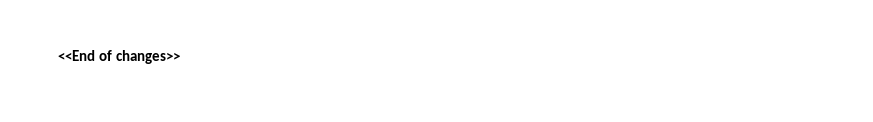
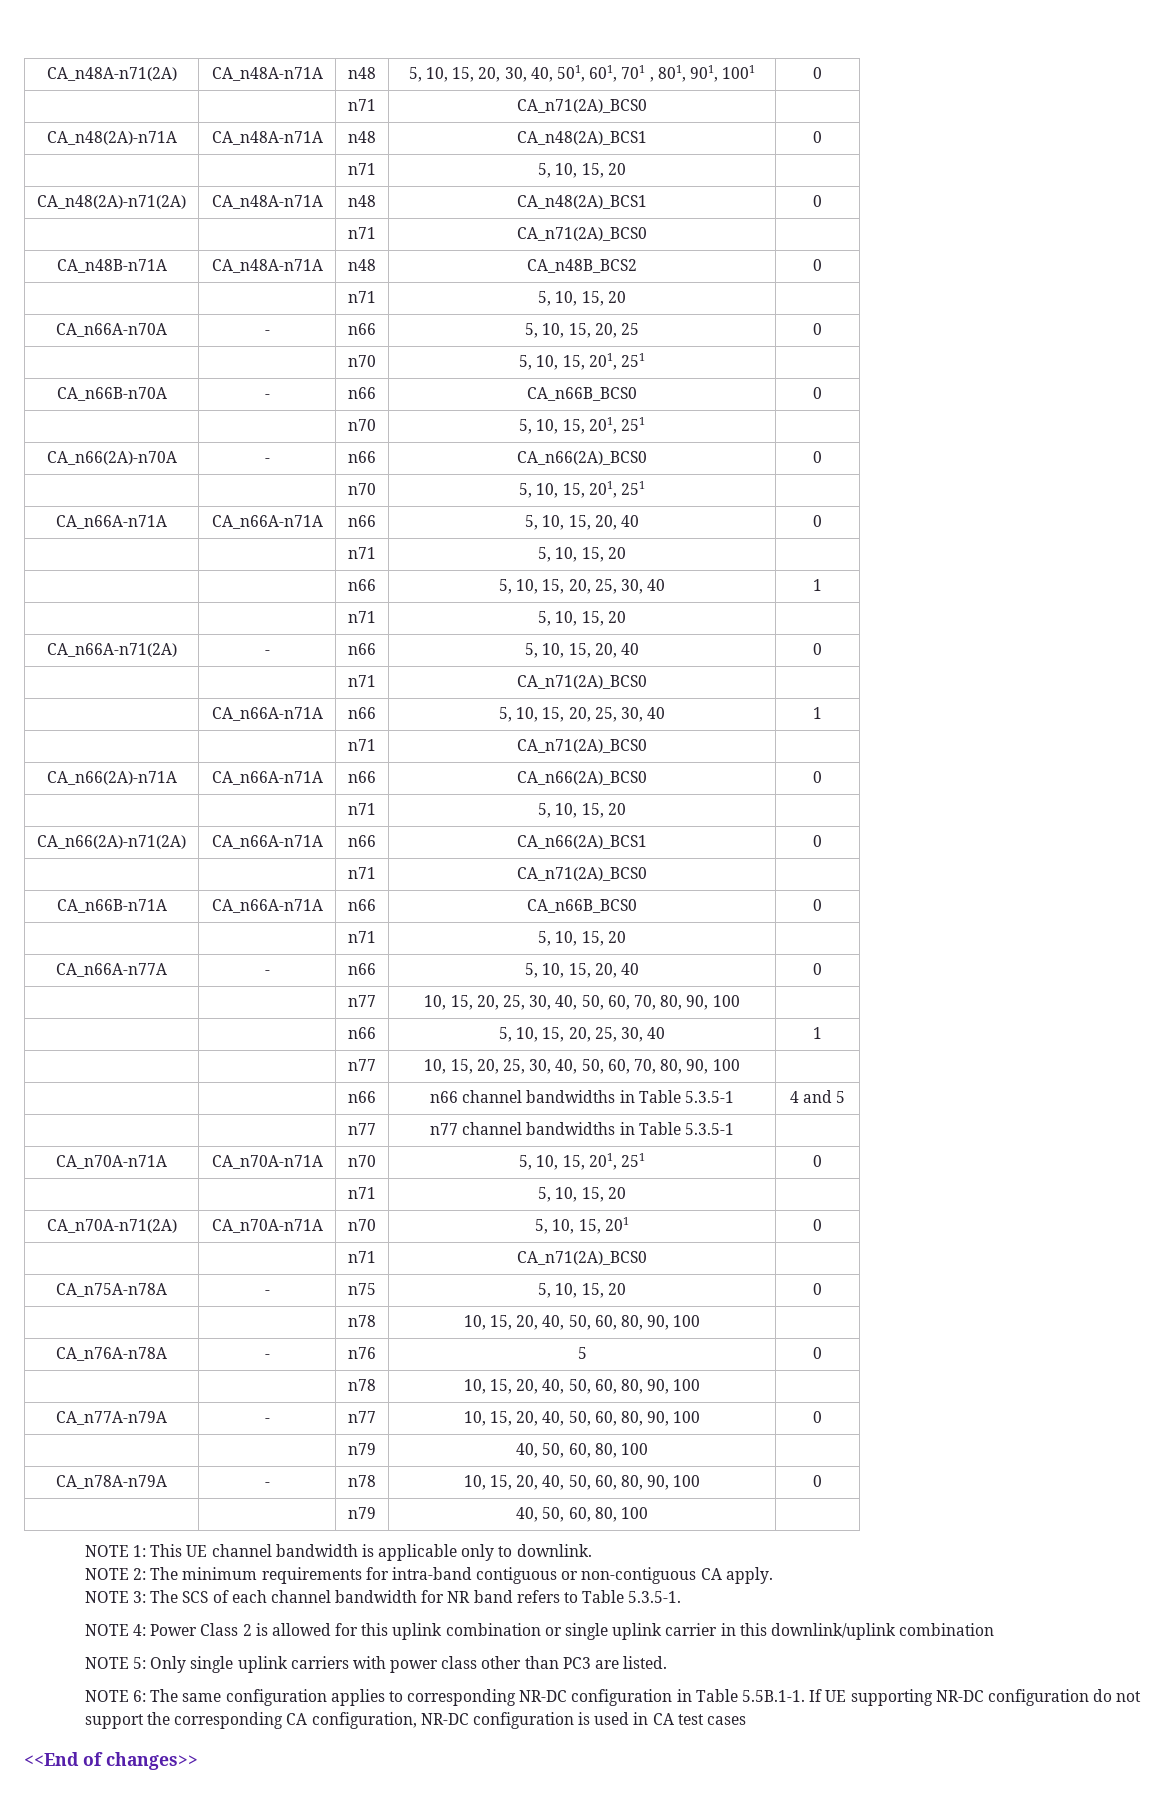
(58, 55) none -> [46,67,177,81] [211,67,323,81] [348,67,376,79] [408,65,756,82] [813,67,822,79] [348,99,376,111] [517,99,647,113] [46,131,177,145] [211,131,323,145] [348,131,376,143] [517,131,647,145] [813,131,822,143] [348,163,376,175] [538,163,626,178] [37,195,186,209] [211,195,323,209] [348,195,376,207] [517,195,647,209] [813,195,822,207] [348,227,376,239] [517,227,647,241] [56,259,167,273] [211,259,323,273] [348,259,376,271] [527,259,637,273] [813,259,822,271] [348,291,376,303] [538,291,626,306] [56,323,167,337] [264,330,270,335] [348,323,376,335] [525,323,639,338] [813,323,822,335] [348,355,376,367] [519,353,645,370] [56,387,167,401] [264,394,270,399] [348,387,376,399] [527,387,637,401] [813,387,822,399] [348,419,376,431] [519,417,645,434] [46,451,177,465] [264,458,270,463] [348,451,376,463] [517,451,647,465] [813,451,822,463] [348,483,376,495] [519,481,645,498] [56,515,167,529] [211,515,323,529] [348,515,376,527] [525,515,639,530] [813,515,822,527] [348,547,376,559] [538,547,626,562] [348,579,376,591] [498,579,666,594] [813,579,822,591] [348,611,376,623] [538,611,626,626] [46,643,177,657] [264,650,270,655] [348,643,376,655] [525,643,639,658] [813,643,822,655] [348,675,376,687] [517,675,647,689] [211,707,323,721] [348,707,376,719] [498,707,666,722] [813,707,822,719] [348,739,376,751] [517,739,647,753] [46,771,177,785] [211,771,323,785] [348,771,376,783] [517,771,647,785] [813,771,822,783] [348,803,376,815] [538,803,626,818] [37,835,186,849] [211,835,323,849] [348,835,376,847] [517,835,647,849] [813,835,822,847] [348,867,376,879] [517,867,647,881] [56,899,167,913] [211,899,323,913] [348,899,376,911] [527,899,637,913] [813,899,822,911] [348,931,376,943] [538,931,626,946] [56,963,167,977] [264,970,270,975] [348,963,376,975] [525,963,639,978] [813,963,822,975] [348,995,376,1007] [424,995,740,1010] [348,1027,376,1039] [498,1027,666,1042] [813,1027,822,1039] [348,1059,376,1071] [424,1059,740,1074] [348,1091,376,1103] [430,1090,734,1103] [789,1090,846,1103] [348,1123,376,1135] [430,1122,734,1135] [56,1155,167,1169] [211,1155,323,1169] [348,1155,376,1167] [519,1153,645,1170] [813,1155,822,1167] [348,1187,376,1199] [538,1187,626,1202] [46,1219,177,1233] [211,1219,323,1233] [348,1219,376,1231] [535,1217,629,1234] [813,1219,822,1231] [348,1251,376,1263] [517,1251,647,1265] [56,1283,167,1297] [264,1290,270,1295] [348,1283,376,1295] [538,1283,626,1298] [813,1283,822,1295] [348,1315,376,1327] [463,1315,701,1330] [56,1347,167,1361] [264,1354,270,1359] [348,1347,376,1359] [577,1347,587,1359] [813,1347,822,1359] [348,1379,376,1391] [463,1379,701,1394] [56,1411,167,1425] [264,1418,270,1423] [348,1411,376,1423] [463,1411,701,1426] [813,1411,822,1423] [348,1443,376,1455] [516,1443,648,1458] [56,1475,167,1489] [264,1482,270,1487] [348,1475,376,1487] [463,1475,701,1490] [813,1475,822,1487] [348,1507,376,1519] [516,1507,648,1522] [84,1544,592,1561] [84,1567,773,1584] [84,1590,682,1603] [84,1623,995,1640] [84,1656,668,1673] [84,1689,1142,1706] [84,1712,747,1729] CA_n48A-n71(2A) | CA_n48A-n71A | n48 | 5, 10, 15, 20, 30, 40, 501, 601, 701 , 801, 901, 1001 | 0 // | | n71 | CA_n71(2A)_BCS0 | // CA_n48(2A)-n71A | CA_n48A-n71A | n48 | CA_n48(2A)_BCS1 | 0 // | | n71 | 5, 10, 15, 20 | // CA_n48(2A)-n71(2A) | CA_n48A-n71A | n48 | CA_n48(2A)_BCS1 | 0 // | | n71 | CA_n71(2A)_BCS0 | // CA_n48B-n71A | CA_n48A-n71A | n48 | CA_n48B_BCS2 | 0 // | | n71 | 5, 10, 15, 20 | // CA_n66A-n70A | - | n66 | 5, 10, 15, 20, 25 | 0 // | | n70 | 5, 10, 15, 201, 251 | // CA_n66B-n70A | - | n66 | CA_n66B_BCS0 | 0 // | | n70 | 5, 10, 15, 201, 251 | // CA_n66(2A)-n70A | - | n66 | CA_n66(2A)_BCS0 | 0 // | | n70 | 5, 10, 15, 201, 251 | // CA_n66A-n71A | CA_n66A-n71A | n66 | 5, 10, 15, 20, 40 | 0 // | | n71 | 5, 10, 15, 20 | // | | n66 | 5, 10, 15, 20, 25, 30, 40 | 1 // | | n71 | 5, 10, 15, 20 | // CA_n66A-n71(2A) | - | n66 | 5, 10, 15, 20, 40 | 0 // | | n71 | CA_n71(2A)_BCS0 | // | CA_n66A-n71A | n66 | 5, 10, 15, 20, 25, 30, 40 | 1 // | | n71 | CA_n71(2A)_BCS0 | // CA_n66(2A)-n71A | CA_n66A-n71A | n66 | CA_n66(2A)_BCS0 | 0 // | | n71 | 5, 10, 15, 20 | // CA_n66(2A)-n71(2A) | CA_n66A-n71A | n66 | CA_n66(2A)_BCS1 | 0 // | | n71 | CA_n71(2A)_BCS0 | // CA_n66B-n71A | CA_n66A-n71A | n66 | CA_n66B_BCS0 | 0 // | | n71 | 5, 10, 15, 20 | // CA_n66A-n77A | - | n66 | 5, 10, 15, 20, 40 | 0 // | | n77 | 10, 15, 20, 25, 30, 40, 50, 60, 70, 80, 90, 100 | // | | n66 | 5, 10, 15, 20, 25, 30, 40 | 1 // | | n77 | 10, 15, 20, 25, 30, 40, 50, 60, 70, 80, 90, 100 | // | | n66 | n66 channel bandwidths in Table 5.3.5-1 | 4 and 5 // | | n77 | n77 channel bandwidths in Table 5.3.5-1 | // CA_n70A-n71A | CA_n70A-n71A | n70 | 5, 10, 15, 201, 251 | 0 // | | n71 | 5, 10, 15, 20 | // CA_n70A-n71(2A) | CA_n70A-n71A | n70 | 5, 10, 15, 201 | 0 // | | n71 | CA_n71(2A)_BCS0 | // CA_n75A-n78A | - | n75 | 5, 10, 15, 20 | 0 // | | n78 | 10, 15, 20, 40, 50, 60, 80, 90, 100 | // CA_n76A-n78A | - | n76 | 5 | 0 // | | n78 | 10, 15, 20, 40, 50, 60, 80, 90, 100 | // CA_n77A-n79A | - | n77 | 10, 15, 20, 40, 50, 60, 80, 90, 100 | 0 // | | n79 | 40, 50, 60, 80, 100 | // CA_n78A-n79A | - | n78 | 10, 15, 20, 40, 50, 60, 80, 90, 100 | 0 // | | n79 | 40, 50, 60, 80, 100 | // NOTE 1: This UE channel bandwidth is applicable only to downlink. // NOTE 2: The minimum requirements for intra-band contiguous or non-contiguous CA apply. // NOTE 3: The SCS of each channel bandwidth for NR band refers to Table 5.3.5-1. // NOTE 4: Power Class 2 is allowed for this uplink combination or single uplink carrier in this downlink/uplink combination // NOTE 5: Only single uplink carriers with power class other than PC3 are listed. // NOTE 6: The same configuration applies to corresponding NR-DC configuration in Table 5.5B.1-1. If UE supporting NR-DC configuration do not support the corresponding CA configuration, NR-DC configuration is used in CA test cases //

